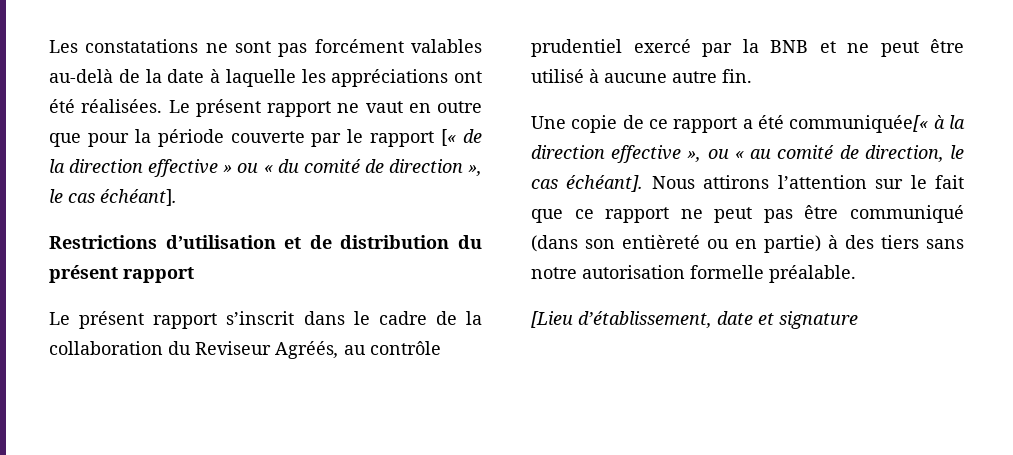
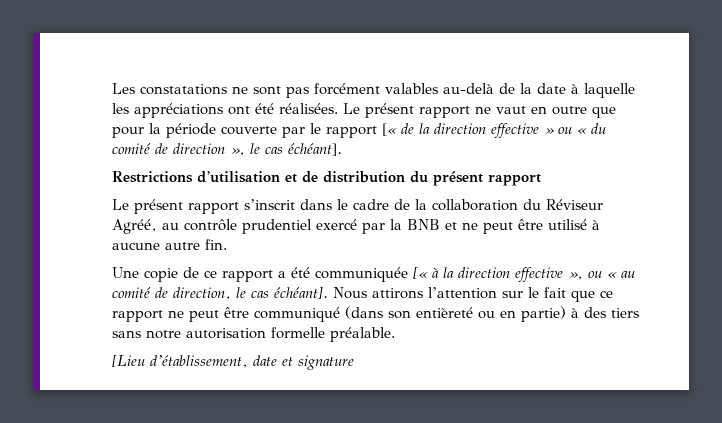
[195,341,339,359] Reviseur Agréés, -> [546,199,603,210] [112,219,157,234] Réviseur Agréé,
[789,115,929,133] communiquée[« -> [315,267,428,282] communiquée [«
[763,209,793,223] pas -> (219, 316) none

